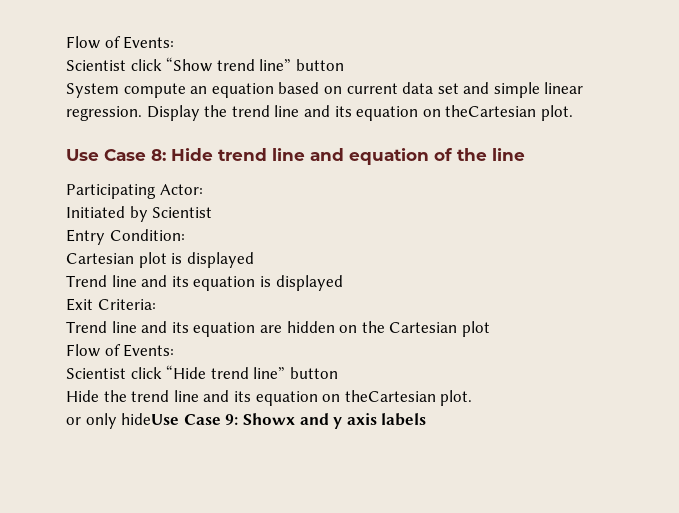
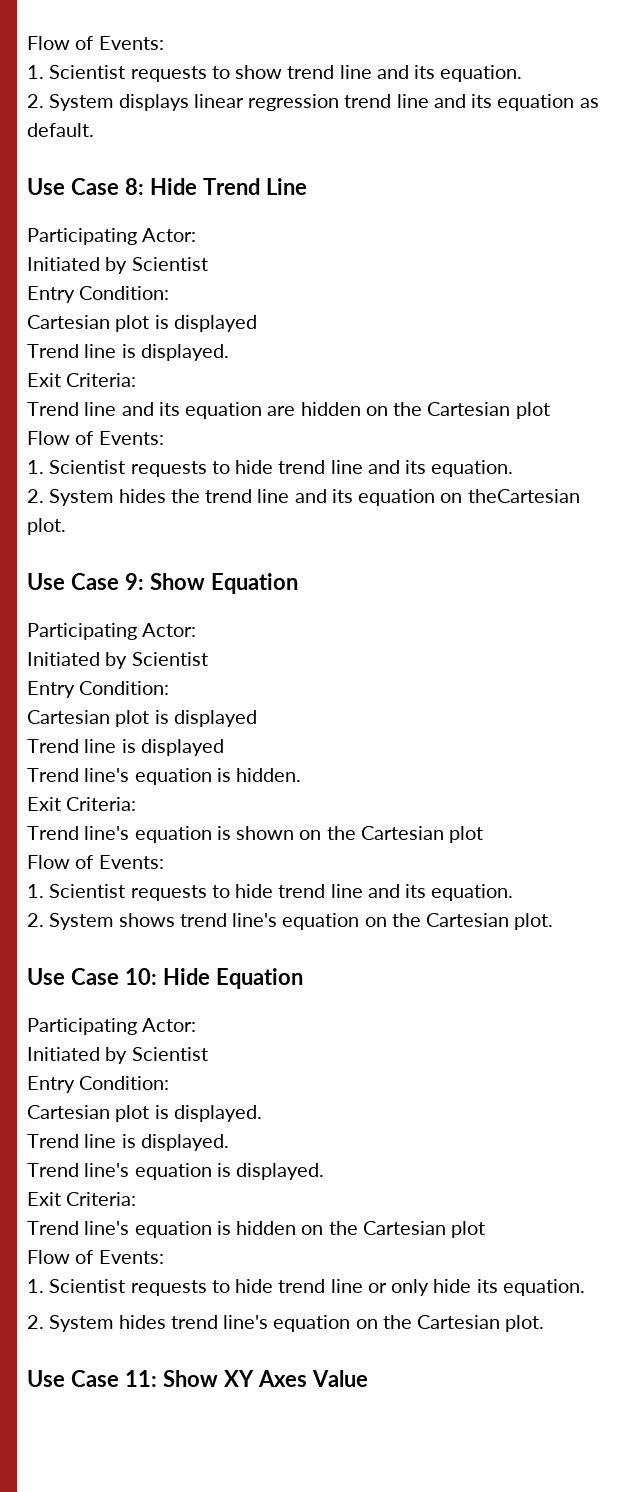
[66,36,175,49] [66,57,344,72] [66,82,584,98] [66,105,573,121] Flow of Events: // Scientist click “Show trend line” button // System compute an equation based on current data set and simple linear regression. Display the trend line and its equation on theCartesian plot. -> [27,36,164,50] [27,65,523,82] [27,94,599,111] [27,123,94,137] Flow of Events: // 1. Scientist requests to show trend line and its equation. // 2. System displays linear regression trend line and its equation as default.
[218,148,525,165] trend line and equation of the line -> [202,178,307,195] Trend Line
[141,275,343,291] and its equation is displayed -> [121,344,229,361] is displayed.
[66,365,338,379] [66,390,473,406] [66,413,427,429] Scientist click “Hide trend line” button // Hide the trend line and its equation on theCartesian plot. // or only hideUse Case 9: Showx and y axis labels -> [27,460,514,477] [27,489,580,506] [27,518,66,535] [27,573,298,594] [27,623,197,640] [27,652,208,669] [27,681,170,698] [27,710,257,727] [27,739,224,756] [27,768,302,785] [27,797,137,811] [27,826,484,843] [27,855,164,869] [27,884,514,901] [27,913,554,930] [27,968,303,989] [27,1018,197,1035] [27,1047,208,1064] [27,1076,170,1093] [27,1105,262,1122] [27,1134,229,1151] [27,1163,325,1180] [27,1192,137,1206] [27,1221,486,1238] [27,1250,164,1264] [27,1279,585,1296] [27,1315,545,1332] [27,1370,368,1387] 1. Scientist requests to hide trend line and its equation. // 2. System hides the trend line and its equation on theCartesian plot. // Use Case 9: Show Equation // Participating Actor: // Initiated by Scientist // Entry Condition: // Cartesian plot is displayed // Trend line is displayed // Trend line's equation is hidden. // Exit Criteria: // Trend line's equation is shown on the Cartesian plot // Flow of Events: // 1. Scientist requests to hide trend line and its equation. // 2. System shows trend line's equation on the Cartesian plot. // Use Case 10: Hide Equation // Participating Actor: // Initiated by Scientist // Entry Condition: // Cartesian plot is displayed. // Trend line is displayed. // Trend line's equation is displayed. // Exit Criteria: // Trend line's equation is hidden on the Cartesian plot // Flow of Events: // 1. Scientist requests to hide trend line or only hide its equation. // 2. System hides trend line's equation on the Cartesian plot. // Use Case 11: Show XY Axes Value

